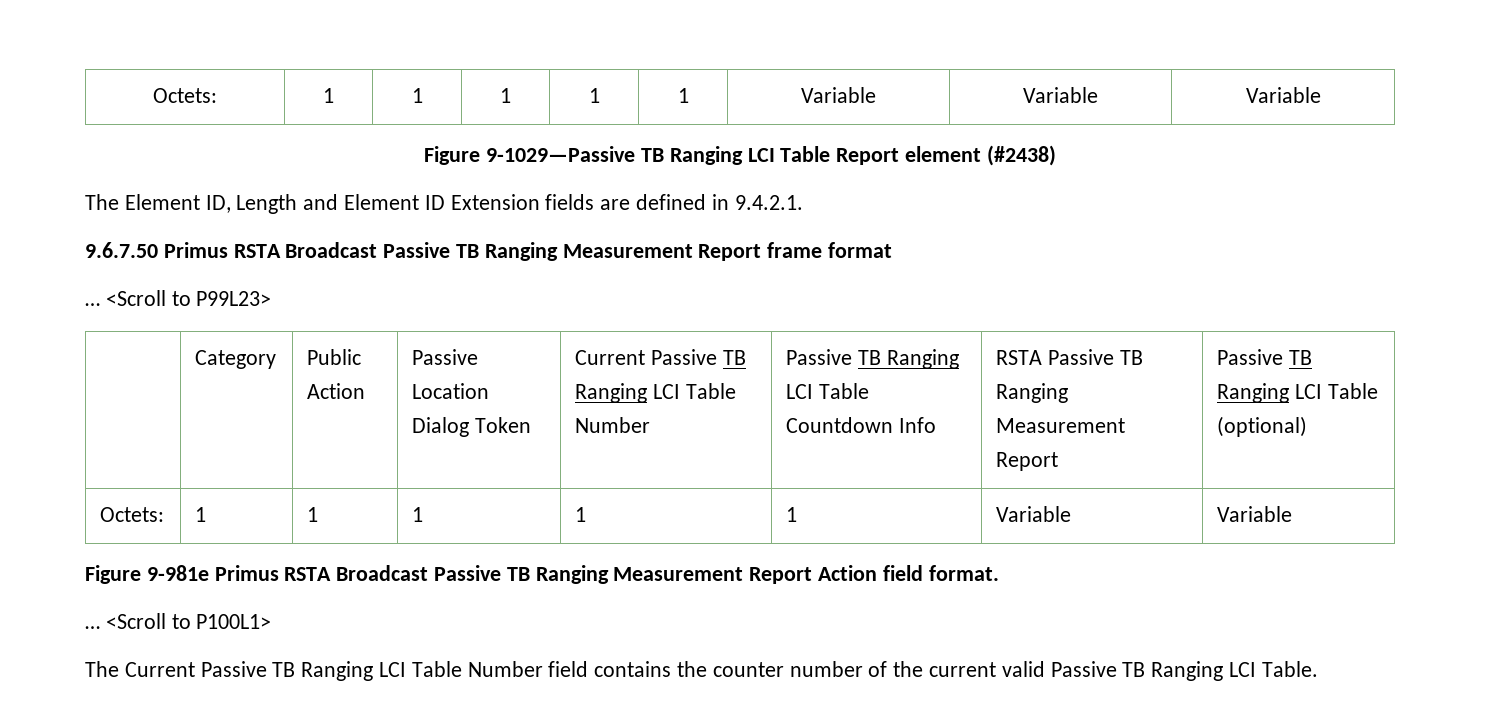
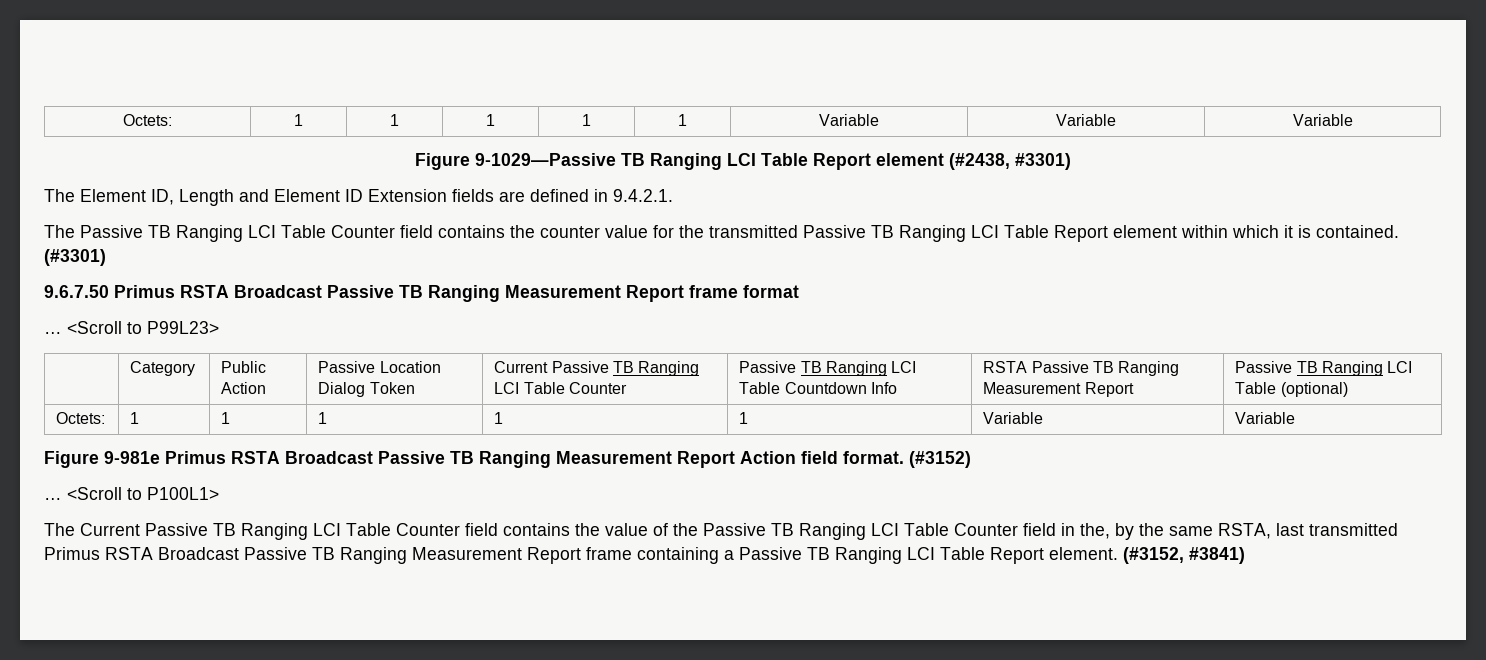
[986,145,1056,166] (#2438) -> [949,153,1071,170] (#2438, #3301)
(803, 202) none -> [44,225,1399,242] [44,249,106,266] // The Passive TB Ranging LCI Table Counter field contains the counter value for the transmitted Passive TB Ranging LCI Table Report element within which it is contained. (#3301)
[575,417,651,433] Number -> [569,382,628,394] Counter
(999, 573) none -> [909,451,971,468] (#3152)
[467,661,1318,681] Number field contains the counter number of the current valid Passive TB Ranging LCI Table. -> [396,523,1398,540] [44,547,1245,564] Counter field contains the value of the Passive TB Ranging LCI Table Counter field in the, by the same RSTA, last transmitted Primus RSTA Broadcast Passive TB Ranging Measurement Report frame containing a Passive TB Ranging LCI Table Report element. (#3152, #3841)

